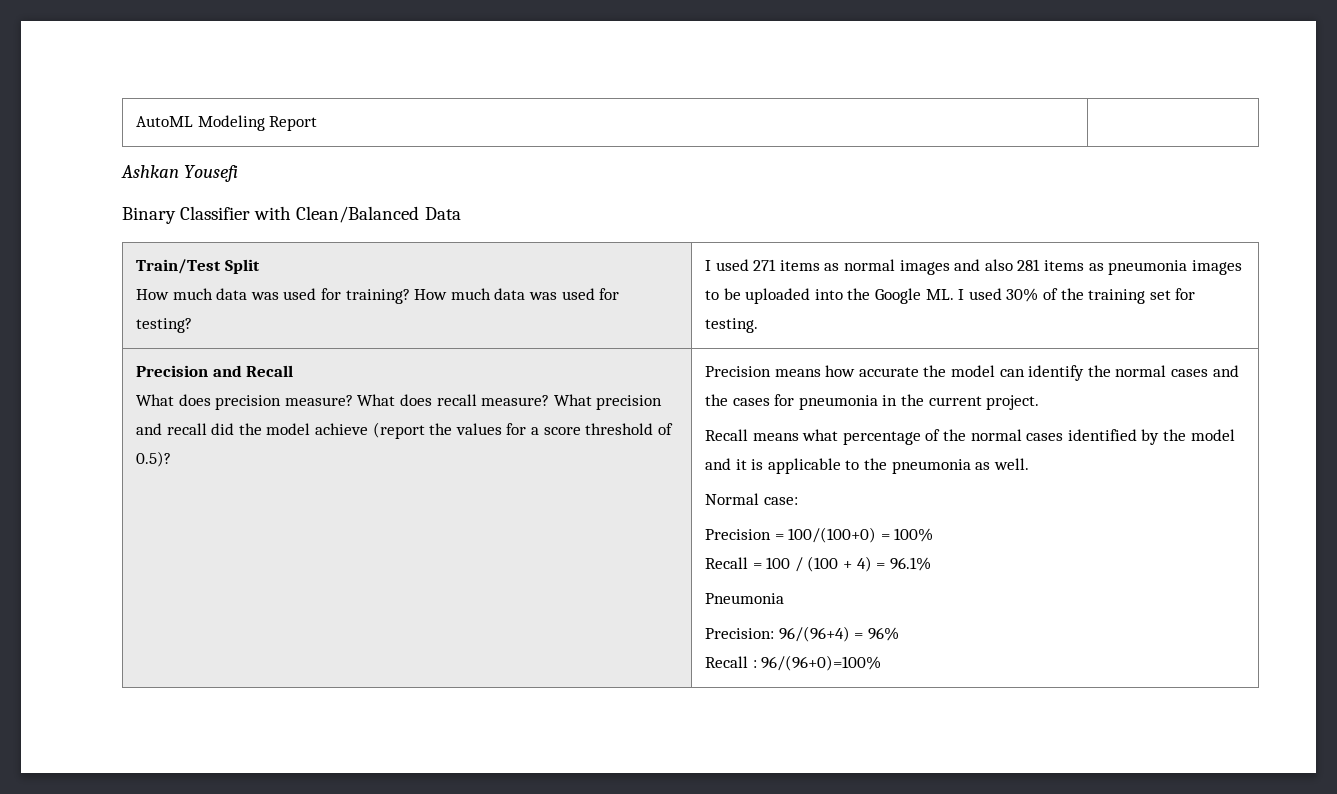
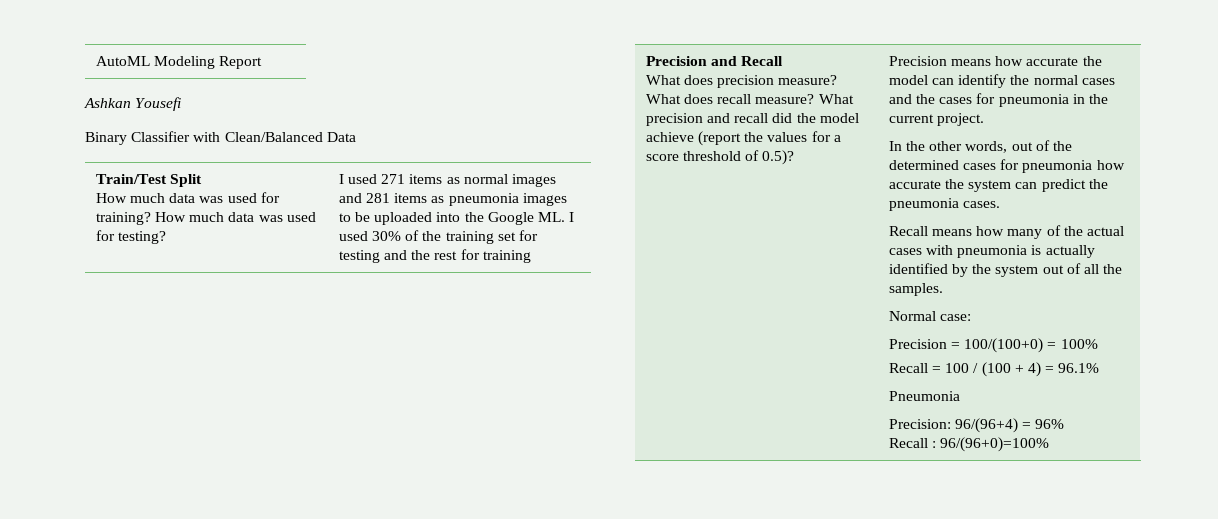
[984,259,1013,271] also -> (362, 198) none
[705,318,759,333] testing. -> [338,249,531,263] testing and the rest for training
[705,429,1235,445] [705,458,1029,474] Recall means what percentage of the normal cases identified by the model and it is applicable to the pneumonia as well. -> [888,140,1072,153] [888,159,1125,173] [888,179,1108,192] [888,198,1001,211] [888,225,1124,239] [888,245,1095,258] [888,263,1123,277] [888,283,943,296] In the other words, out of the determined cases for pneumonia how accurate the system can predict the pneumonia cases. // Recall means how many of the actual cases with pneumonia is actually identified by the system out of all the samples.

